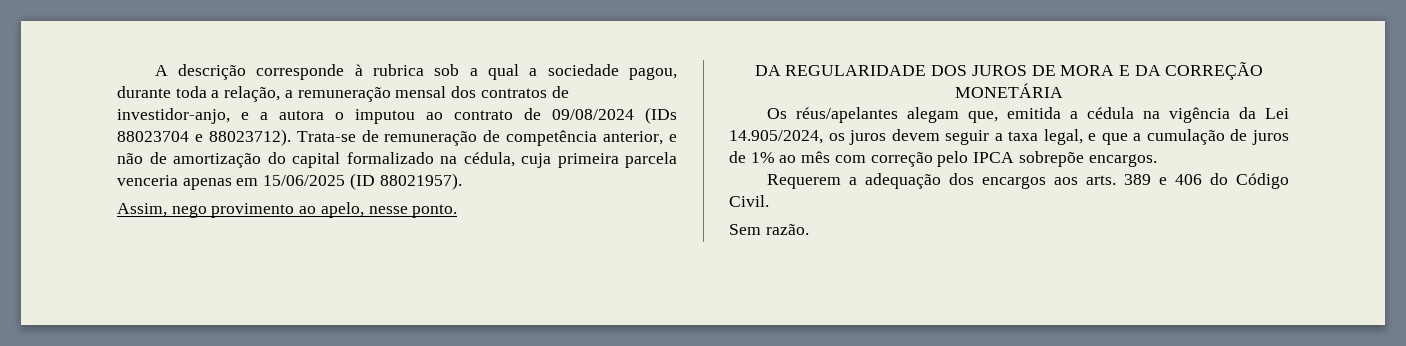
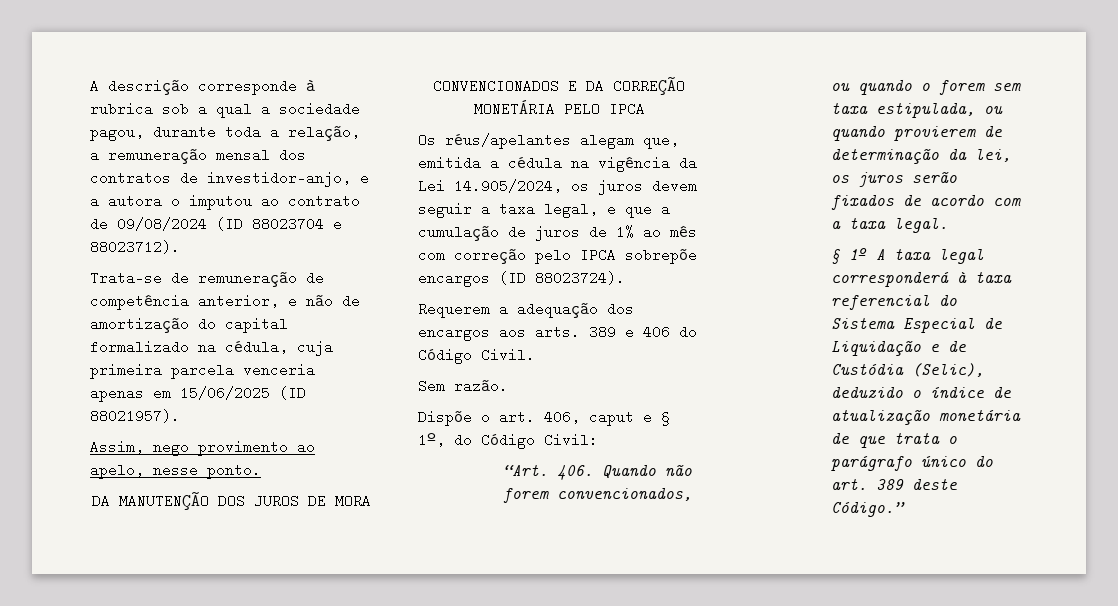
[645,107,677,124] (IDs -> [216,217,243,231] (ID
(291, 137) none -> (180, 247) //
[785,65,927,76] REGULARIDADE -> [118,492,209,510] MANUTENÇÃO
(1115, 70) none -> [433,79,559,93] CONVENCIONADOS
(1063, 90) none -> [563,102,645,116] PELO IPCA
[1088,154,1157,167] encargos. -> [418,271,625,287] encargos (ID 88023724).
(809, 229) none -> [418,410,670,426] [418,433,598,449] [502,464,692,480] [502,487,692,503] [830,79,1021,95] [830,102,1003,118] [830,125,1002,141] [830,148,1011,164] [830,172,957,187] [830,194,1021,210] [830,217,948,233] [830,248,984,264] [830,271,1012,287] [830,294,957,310] [830,317,1002,333] [830,340,966,356] [830,363,984,377] [830,386,1011,398] [830,409,1021,425] [830,432,957,448] [830,455,993,471] [830,478,957,490] [830,501,905,517] // Dispõe o art. 406, caput e § 1º, do Código Civil: // “Art. 406. Quando não forem convencionados, ou quando o forem sem taxa estipulada, ou quando provierem de determinação da lei, os juros serão fixados de acordo com a taxa legal. // § 1º A taxa legal corresponderá à taxa referencial do Sistema Especial de Liquidação e de Custódia (Selic), deduzido o índice de atualização monetária de que trata o parágrafo único do art. 389 deste Código.”

